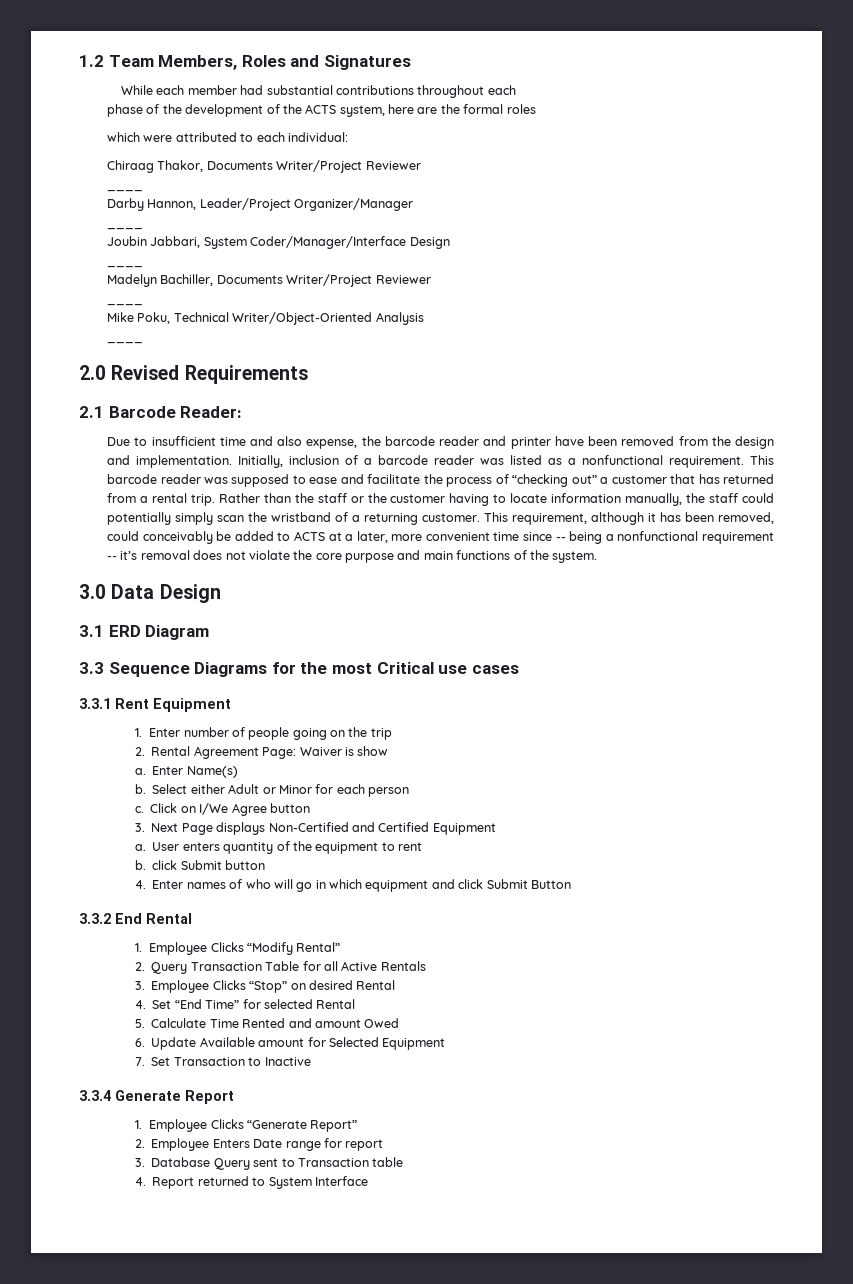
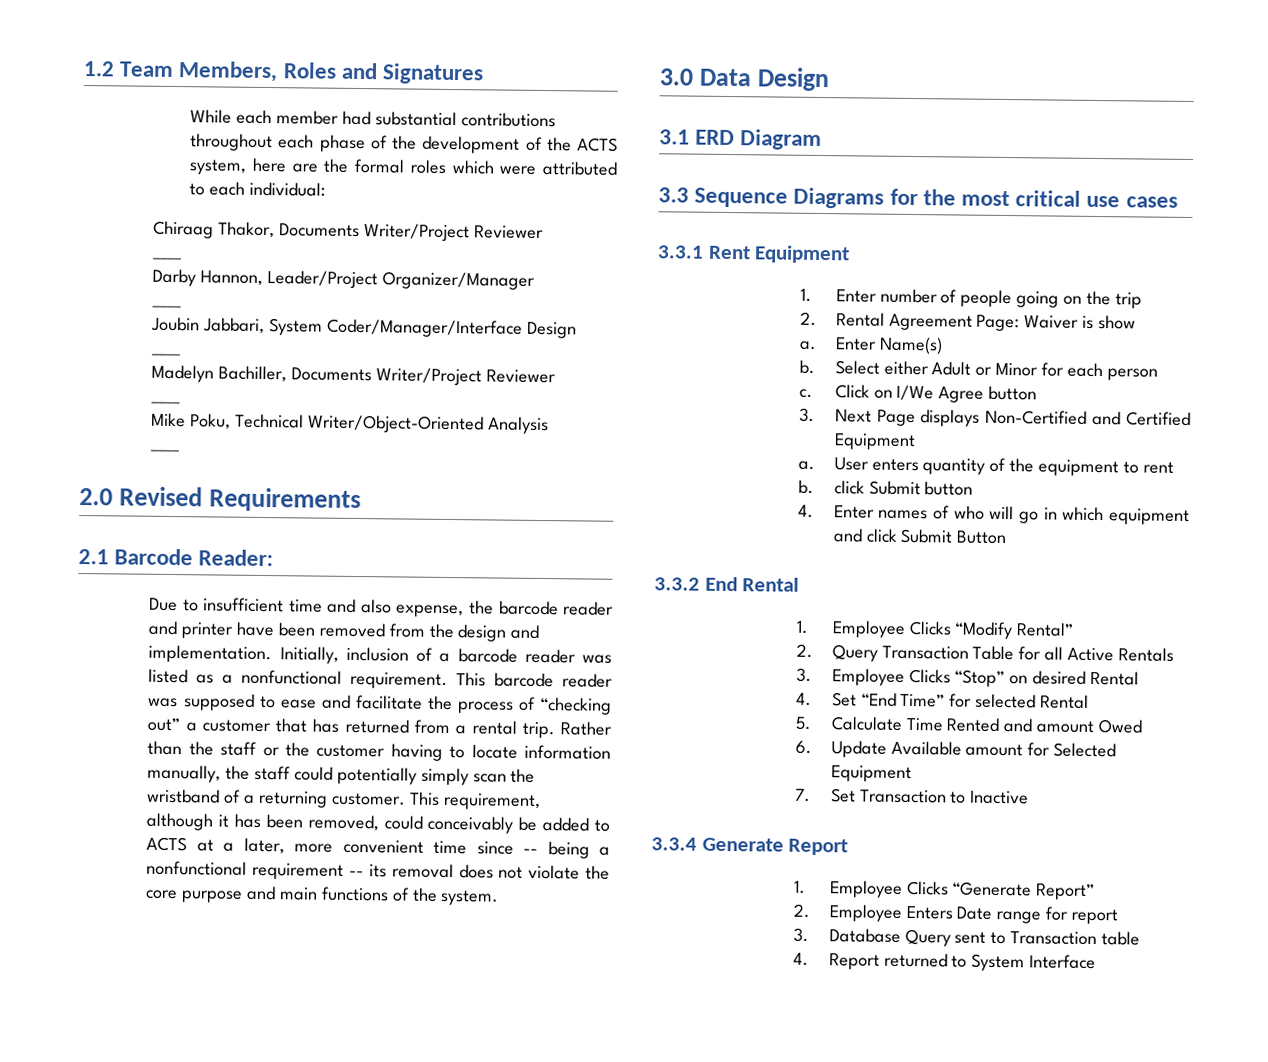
(516, 90) // -> (315, 141) none
(536, 109) // -> (447, 166) none
[120,551,138,560] it’s -> [368,864,387,878] its
[376,662,434,674] Critical -> [1015,190,1082,207] critical

